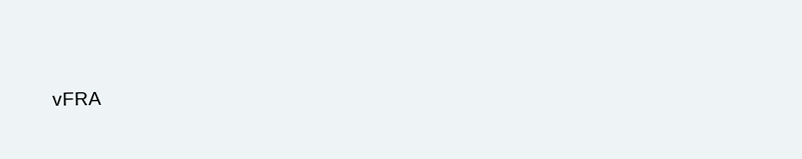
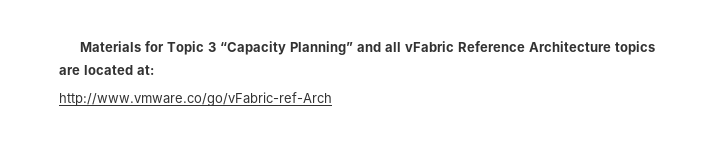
[52,91,102,106] vFRA -> [79,41,655,55] [59,65,154,75] [59,92,332,106] Materials for Topic 3 “Capacity Planning” and all vFabric Reference Architecture topics are located at: // http://www.vmware.co/go/vFabric-ref-Arch

